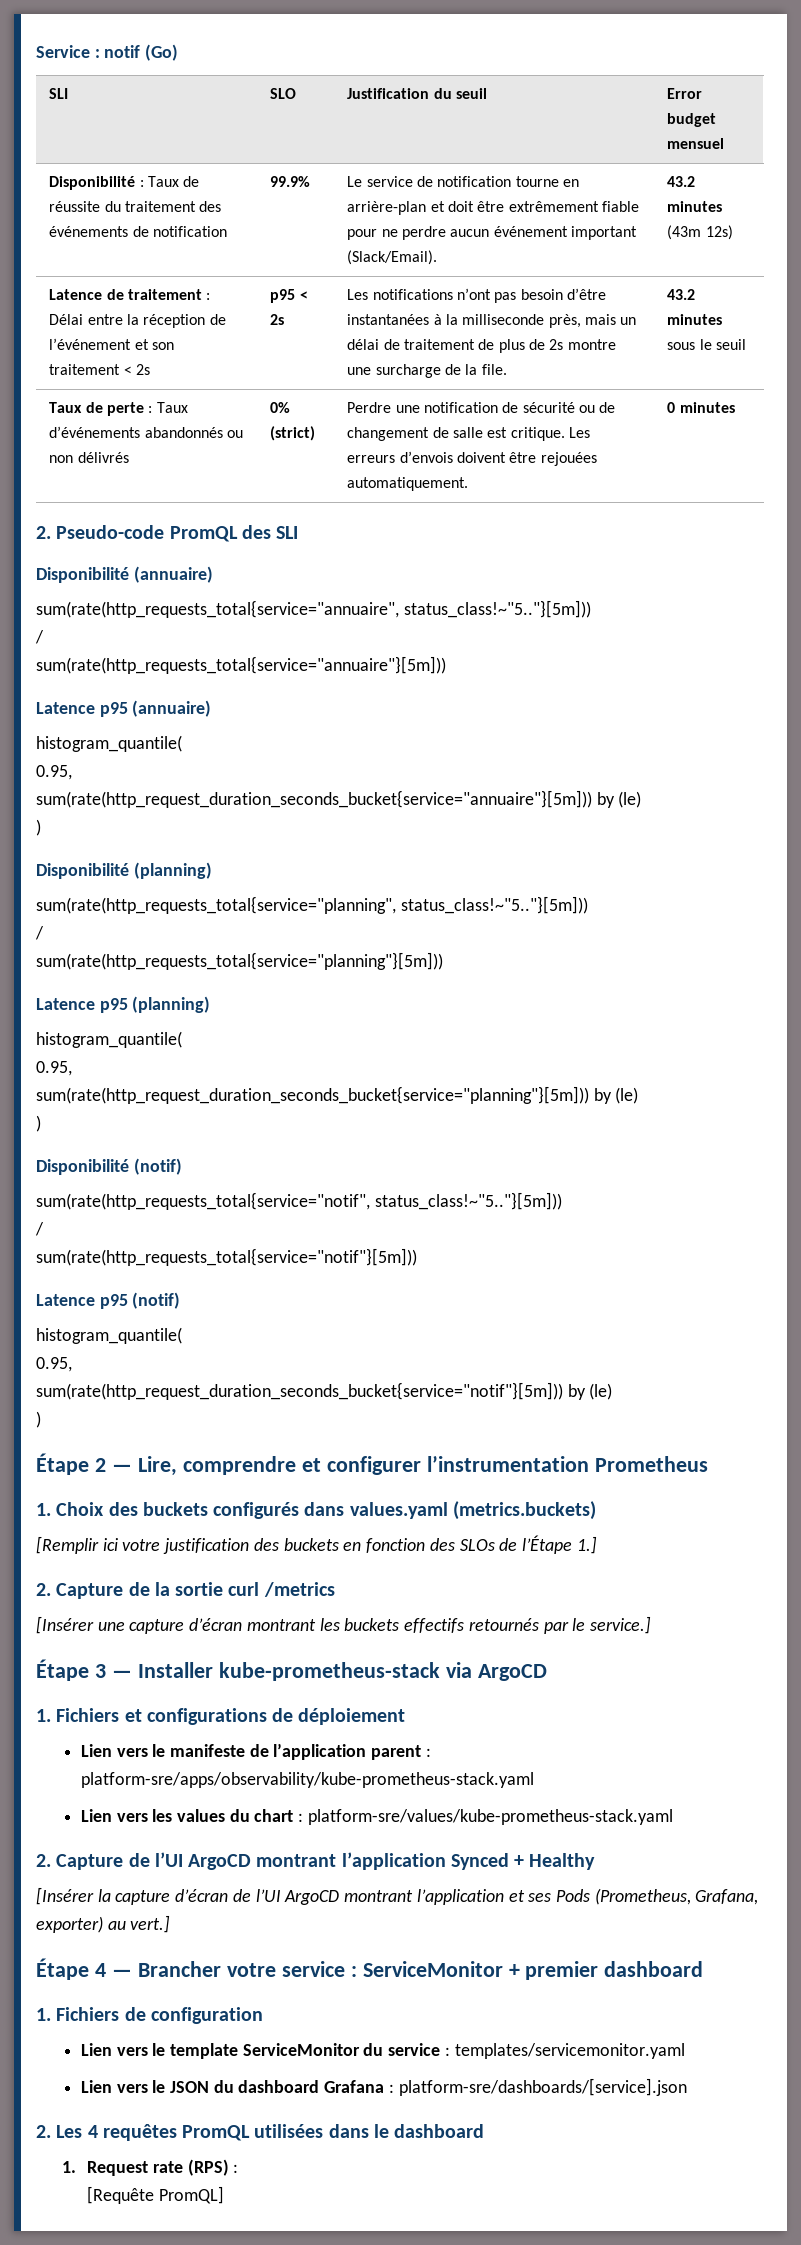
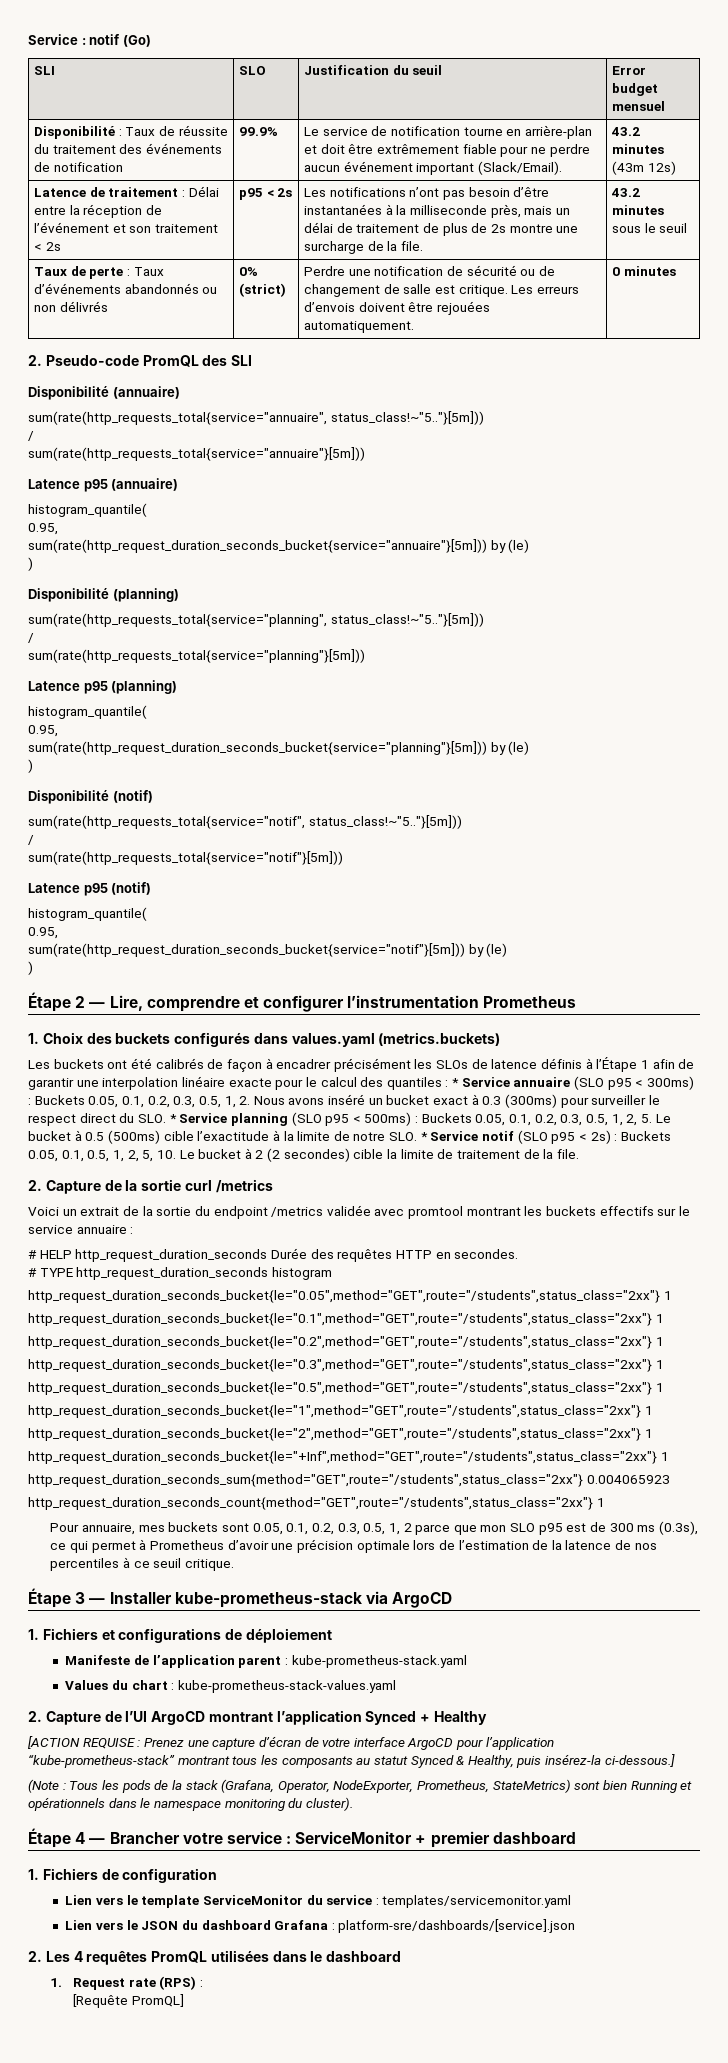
[36,1535,597,1554] [Remplir ici votre justification des buckets en fonction des SLOs de l’Étape 1.] -> [28,1057,695,1072] [28,1076,694,1090] [28,1094,660,1108] [28,1112,671,1126] [28,1130,671,1144] [28,1148,579,1162] Les buckets ont été calibrés de façon à encadrer précisément les SLOs de latence définis à l’Étape 1 afin de garantir une interpolation linéaire exacte pour le calcul des quantiles : * Service annuaire (SLO p95 < 300ms) : Buckets 0.05, 0.1, 0.2, 0.3, 0.5, 1, 2. Nous avons inséré un bucket exact à 0.3 (300ms) pour surveiller le respect direct du SLO. * Service planning (SLO p95 < 500ms) : Buckets 0.05, 0.1, 0.2, 0.3, 0.5, 1, 2, 5. Le bucket à 0.5 (500ms) cible l’exactitude à la limite de notre SLO. * Service notif (SLO p95 < 2s) : Buckets 0.05, 0.1, 0.5, 1, 2, 5, 10. Le bucket à 2 (2 secondes) cible la limite de traitement de la file.
[36,1616,651,1634] [Insérer une capture d’écran montrant les buckets effectifs retournés par le service.] -> [28,1205,690,1219] [28,1225,134,1234] [28,1248,519,1262] [28,1267,332,1280] [28,1290,672,1303] [28,1313,664,1326] [28,1336,664,1349] [28,1359,664,1372] [28,1382,664,1395] [28,1405,653,1418] [28,1428,653,1441] [28,1451,669,1464] [28,1474,670,1487] [28,1497,605,1510] [50,1521,699,1535] [50,1539,657,1553] [50,1557,235,1571] Voici un extrait de la sortie du endpoint /metrics validée avec promtool montrant les buckets effectifs sur le service annuaire : // # HELP http_request_duration_seconds Durée des requêtes HTTP en secondes. // # TYPE http_request_duration_seconds histogram // http_request_duration_seconds_bucket{le="0.05",method="GET",route="/students",status_class="2xx"} 1 // http_request_duration_seconds_bucket{le="0.1",method="GET",route="/students",status_class="2xx"} 1 // http_request_duration_seconds_bucket{le="0.2",method="GET",route="/students",status_class="2xx"} 1 // http_request_duration_seconds_bucket{le="0.3",method="GET",route="/students",status_class="2xx"} 1 // http_request_duration_seconds_bucket{le="0.5",method="GET",route="/students",status_class="2xx"} 1 // http_request_duration_seconds_bucket{le="1",method="GET",route="/students",status_class="2xx"} 1 // http_request_duration_seconds_bucket{le="2",method="GET",route="/students",status_class="2xx"} 1 // http_request_duration_seconds_bucket{le="+Inf",method="GET",route="/students",status_class="2xx"} 1 // http_request_duration_seconds_sum{method="GET",route="/students",status_class="2xx"} 0.004065923 // http_request_duration_seconds_count{method="GET",route="/students",status_class="2xx"} 1 // Pour annuaire, mes buckets sont 0.05, 0.1, 0.2, 0.3, 0.5, 1, 2 parce que mon SLO p95 est de 300 ms (0.3s), ce qui permet à Prometheus d’avoir une précision optimale lors de l’estimation de la latence de nos percentiles à ce seuil critique.
[80,1743,431,1760] [80,1772,534,1788] [80,1809,225,1822] Lien vers le manifeste de l’application parent : platform-sre/apps/observability/kube-prometheus-stack.yaml // Lien vers les values -> [65,1655,467,1668] [65,1680,109,1690] Manifeste de l’application parent : kube-prometheus-stack.yaml // Values
[307,1809,673,1825] platform-sre/values/kube-prometheus-stack.yaml -> [177,1680,396,1693] kube-prometheus-stack-values.yaml
[36,1887,759,1905] [36,1915,171,1933] [Insérer la capture d’écran de l’UI ArgoCD montrant l’application et ses Pods (Prometheus, Grafana, exporter) au vert.] -> [28,1736,554,1750] [28,1754,675,1768] [28,1779,693,1793] [28,1797,353,1811] [ACTION REQUISE : Prenez une capture d’écran de votre interface ArgoCD pour l’application “kube-prometheus-stack” montrant tous les composants au statut Synced & Healthy, puis insérez-la ci-dessous.] // (Note : Tous les pods de la stack (Grafana, Operator, NodeExporter, Prometheus, StateMetrics) sont bien Running et opérationnels dans le namespace monitoring du cluster).

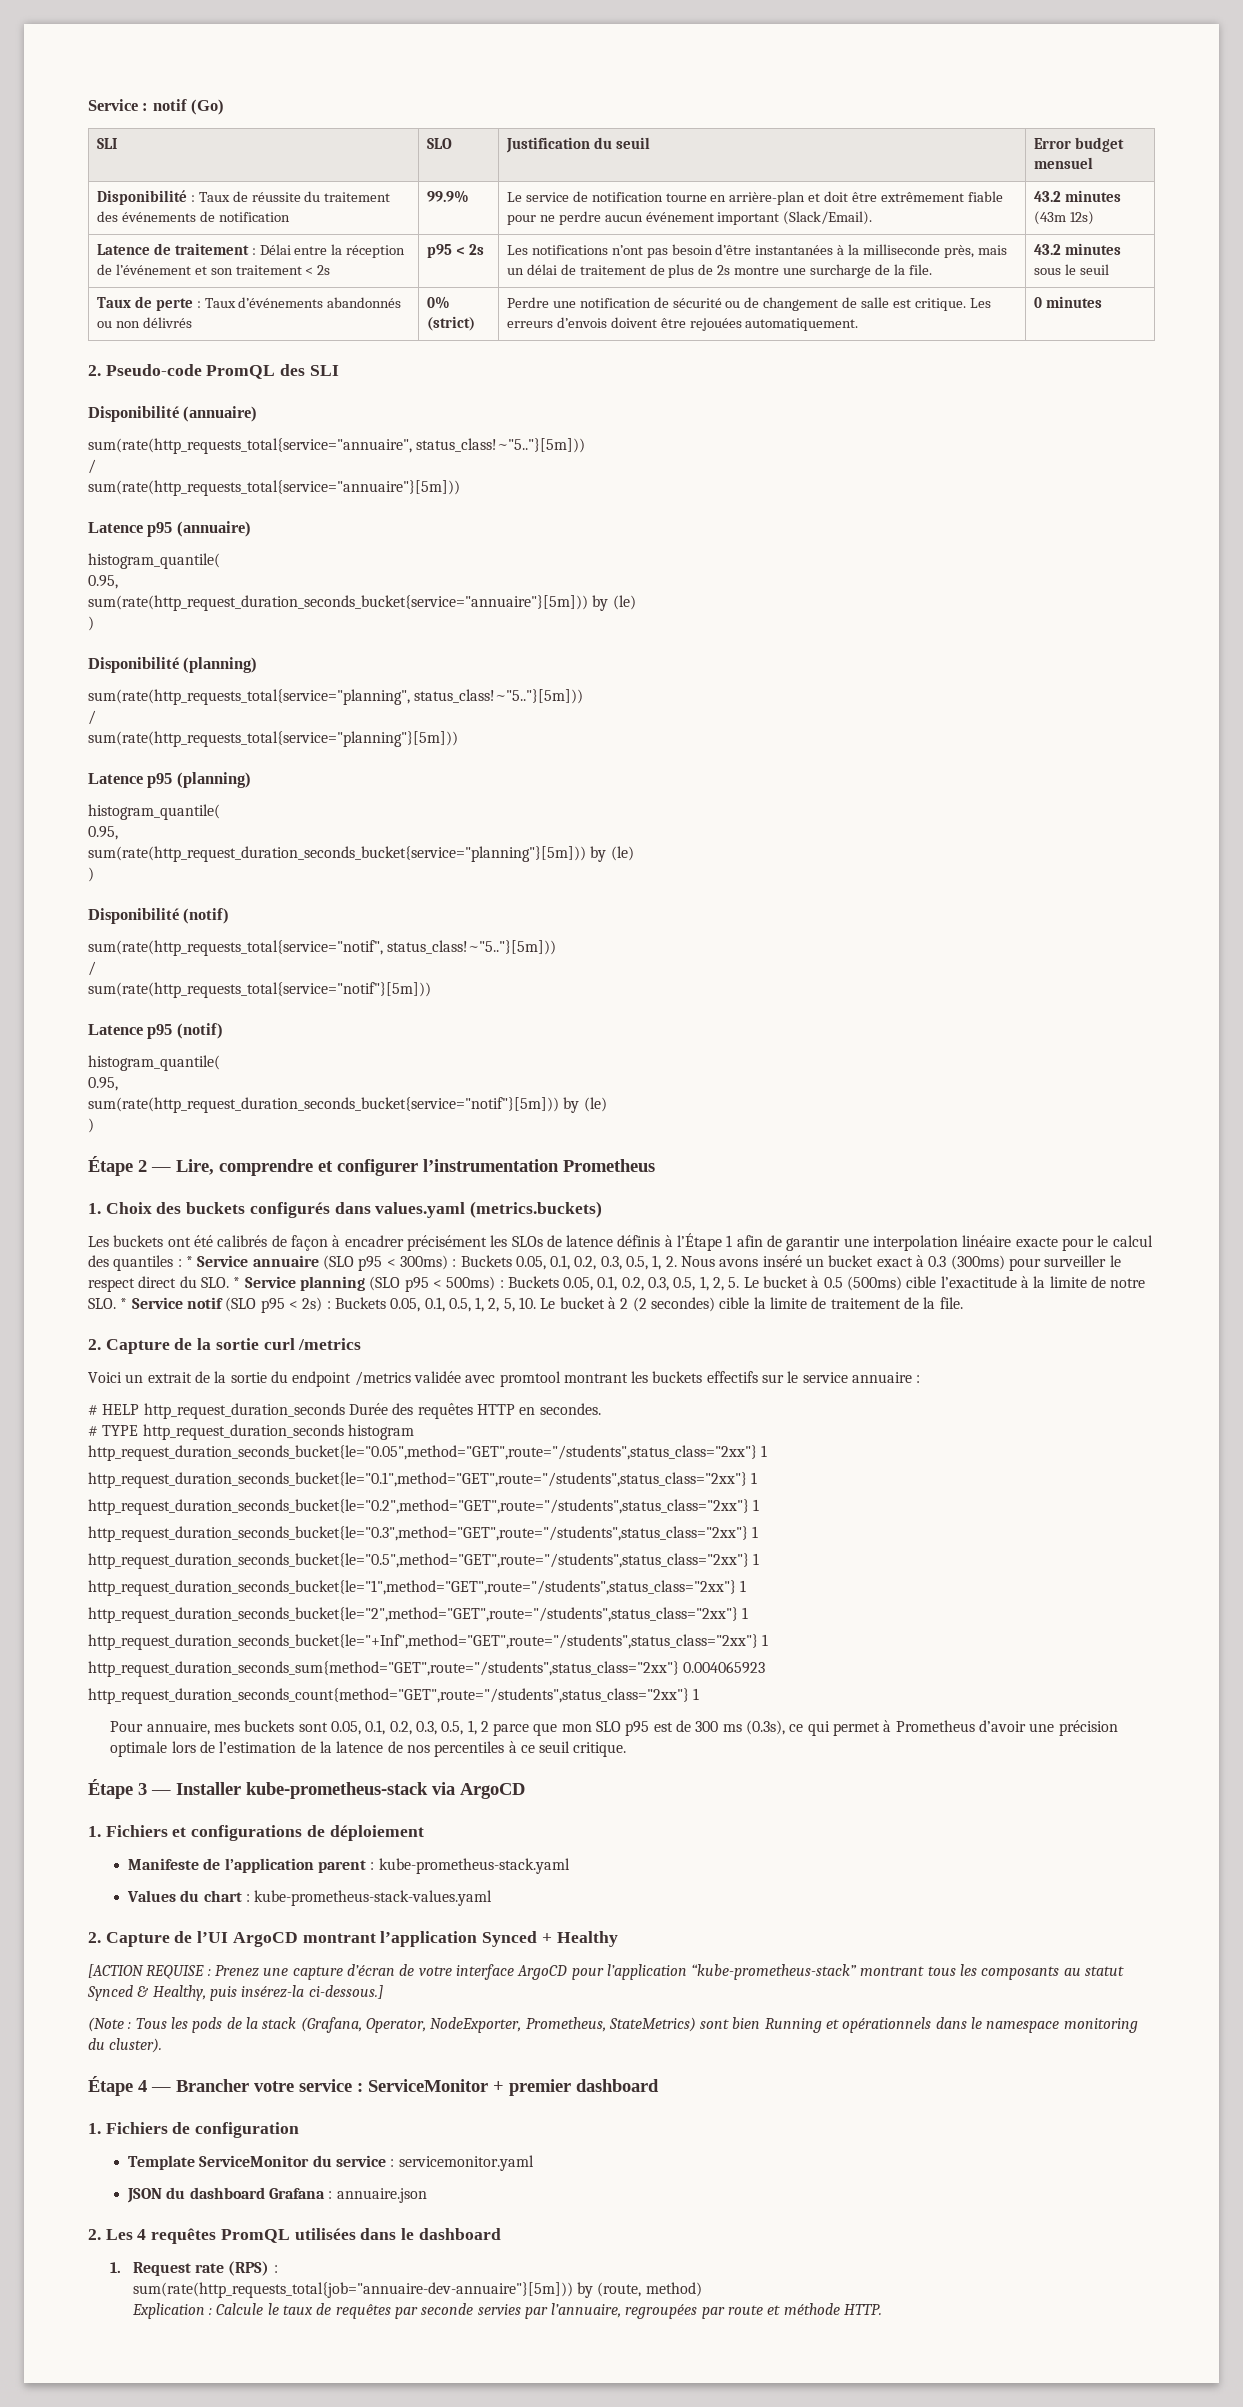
[65,1895,572,1908] [65,1920,138,1930] Lien vers le template ServiceMonitor du service : templates/servicemonitor.yaml // Lien vers le -> [127,2155,534,2171] Template ServiceMonitor du service : servicemonitor.yaml //
[338,1919,576,1933] platform-sre/dashboards/[service].json -> [336,2188,427,2203] annuaire.json
[72,1994,184,2008] [Requête PromQL] -> [132,2282,702,2298] [131,2303,883,2319] sum(rate(http_requests_total{job="annuaire-dev-annuaire"}[5m])) by (route, method) // Explication : Calcule le taux de requêtes par seconde servies par l’annuaire, regroupées par route et méthode HTTP.

